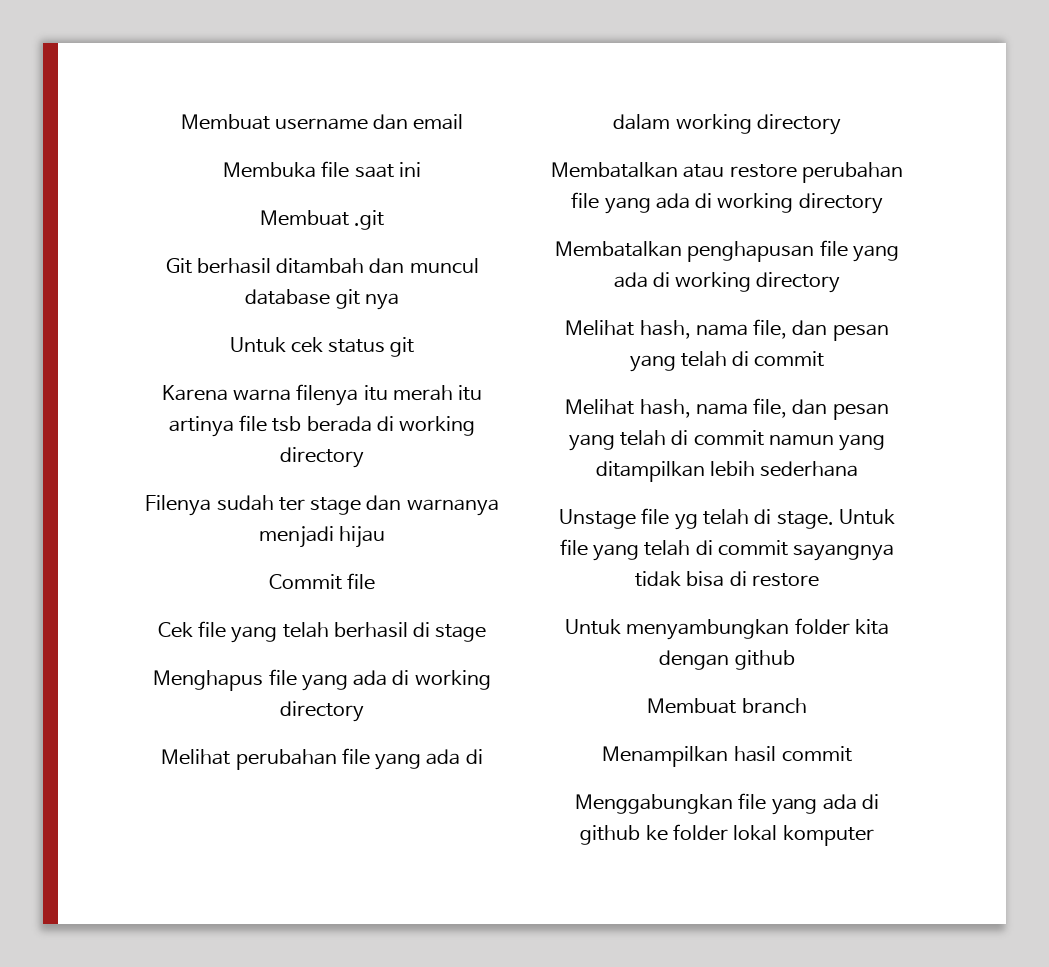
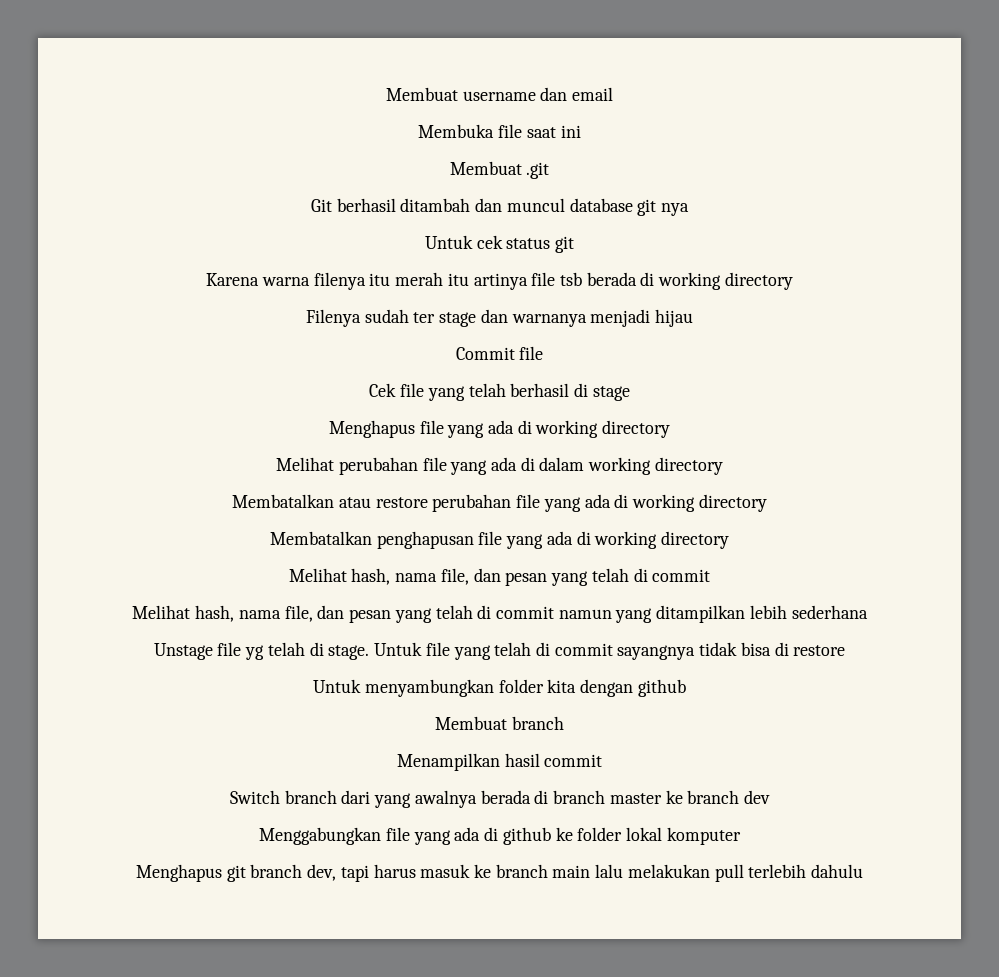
(852, 754) none -> [230,790,770,808] // Switch branch dari yang awalnya berada di branch master ke branch dev
(874, 835) none -> [135,864,864,882] // Menghapus git branch dev, tapi harus masuk ke branch main lalu melakukan pull terlebih dahulu

